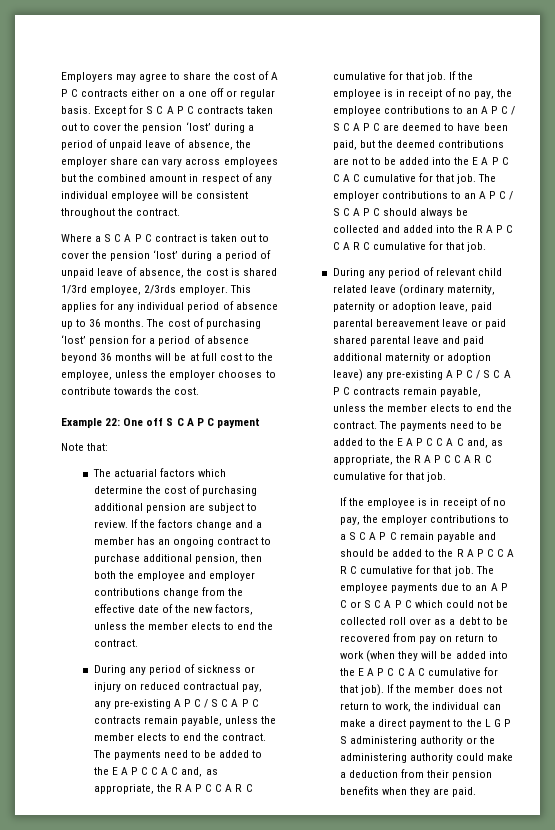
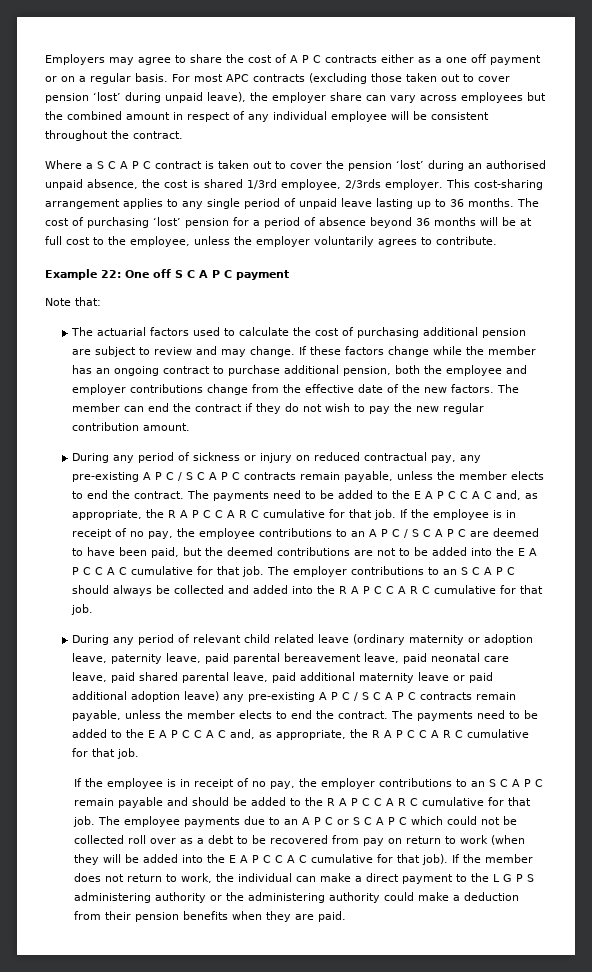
[162,91,176,97] on -> [418,57,431,63] as
[225,89,275,99] [61,105,273,116] [61,122,254,133] [61,139,233,150] or regular basis. Except for S C A P C contracts taken out to cover the pension ‘lost’ during a period of unpaid leave of absence, -> [490,55,541,65] [45,73,510,84] [45,92,246,103] payment or on a regular basis. For most APC contracts (excluding those taken out to cover pension ‘lost’ during unpaid leave),
[215,250,271,261] [61,267,138,278] a period of unpaid leave of -> [468,160,546,169] [45,179,83,190] an authorised unpaid
[61,301,278,312] applies for any individual period of absence -> [474,179,543,190] [45,198,413,209] cost-sharing arrangement applies to any single period of unpaid leave lasting
[218,370,276,378] [61,387,200,395] chooses to contribute towards the cost. -> [314,236,497,247] voluntarily agrees to contribute.
[197,469,226,477] [93,486,143,494] which determine -> [192,327,289,336] used to calculate
[93,519,263,530] review. If the factors change and a -> [153,346,484,357] review and may change. If these factors change while the
[240,554,262,562] then -> (391, 371) none
[215,604,254,615] [93,622,274,630] [93,639,138,647] factors, unless the member elects to end the contract. -> [450,384,519,393] [71,403,484,414] [71,422,190,431] factors. The member can end the contract if they do not wish to pay the new regular contribution amount.
[479,191,514,200] A P C / -> (457, 572) none
[446,285,495,295] [332,302,375,312] maternity, paternity -> [408,635,464,645] maternity
(468, 307) none -> [110,653,201,664] paternity leave,
[441,319,507,329] [332,336,485,346] [332,353,444,363] leave or paid shared parental leave and paid additional maternity or -> [363,653,509,664] [71,672,493,683] [71,691,127,700] leave, paid neonatal care leave, paid shared parental leave, paid additional maternity leave or paid additional
[339,534,346,540] a -> [470,781,485,787] an

